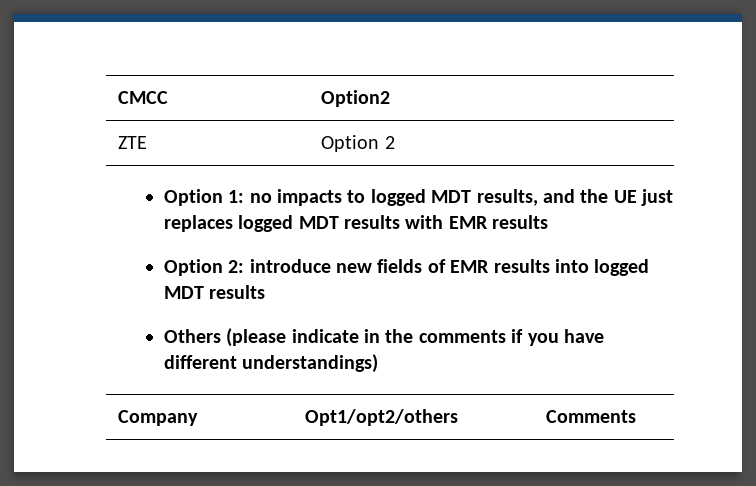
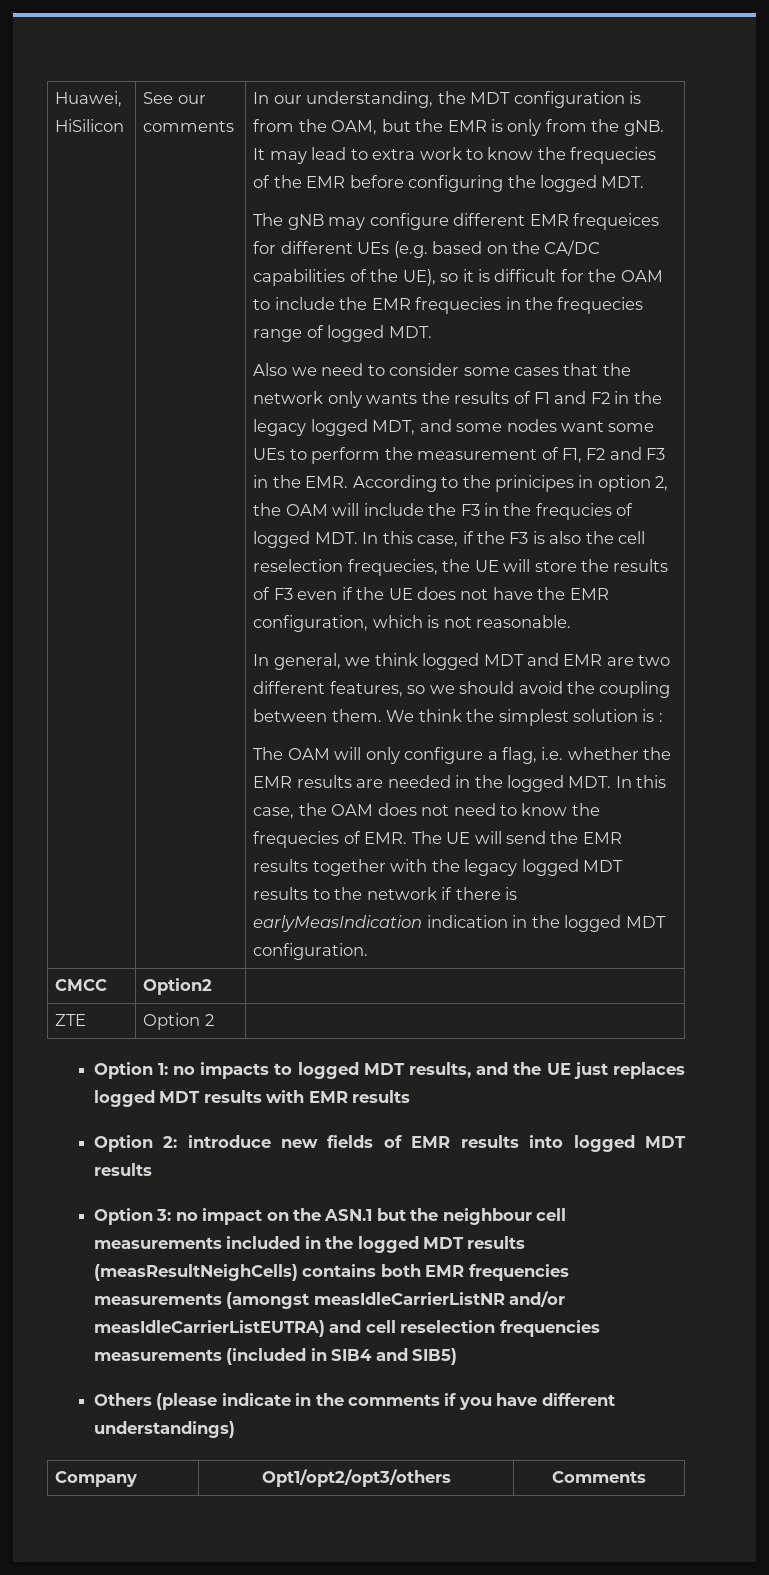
(118, 97) none -> [55,91,123,107] [55,119,125,132] [143,92,206,104] [143,121,235,132] [253,91,641,108] [253,119,664,136] [253,147,657,164] [253,175,645,192] [253,213,659,230] [253,240,601,258] [253,269,663,286] [253,297,644,314] [253,325,432,342] [253,363,631,376] [253,391,662,408] [253,419,655,436] [253,447,666,464] [253,475,669,492] [253,503,634,520] [253,531,646,548] [253,559,669,576] [253,587,609,600] [253,615,572,632] [253,653,671,670] [253,681,671,698] [253,709,663,726] [253,747,672,764] [253,775,667,792] [253,803,600,819] [253,831,622,848] [253,859,623,876] [253,887,517,900] [253,915,666,932] [253,943,369,960] Huawei, HiSilicon | See our comments | In our understanding, the MDT configuration is from the OAM, but the EMR is only from the gNB. It may lead to extra work to know the frequecies of the EMR before configuring the logged MDT. // The gNB may configure different EMR frequeices for different UEs (e.g. based on the CA/DC capabilities of the UE), so it is difficult for the OAM to include the EMR frequecies in the frequecies range of logged MDT. // Also we need to consider some cases that the network only wants the results of F1 and F2 in the legacy logged MDT, and some nodes want some UEs to perform the measurement of F1, F2 and F3 in the EMR. According to the prinicipes in option 2, the OAM will include the F3 in the frequcies of logged MDT. In this case, if the F3 is also the cell reselection frequecies, the UE will store the results of F3 even if the UE does not have the EMR configuration, which is not reasonable. // In general, we think logged MDT and EMR are two different features, so we should avoid the coupling between them. We think the simplest solution is : // The OAM will only configure a flag, i.e. whether the EMR results are needed in the logged MDT. In this case, the OAM does not need to know the frequecies of EMR. The UE will send the EMR results together with the legacy logged MDT results to the network if there is earlyMeasIndication indication in the logged MDT configuration. //
(266, 292) none -> [93,1208,567,1225] [93,1236,526,1253] [93,1264,569,1281] [93,1291,566,1309] [93,1320,600,1337] [93,1348,457,1365] // Option 3: no impact on the ASN.1 but the neighbour cell measurements included in the logged MDT results (measResultNeighCells) contains both EMR frequencies measurements (amongst measIdleCarrierListNR and/or measIdleCarrierListEUTRA) and cell reselection frequencies measurements (included in SIB4 and SIB5)
[305,409,458,426] Opt1/opt2/others -> [261,1469,451,1487] Opt1/opt2/opt3/others

